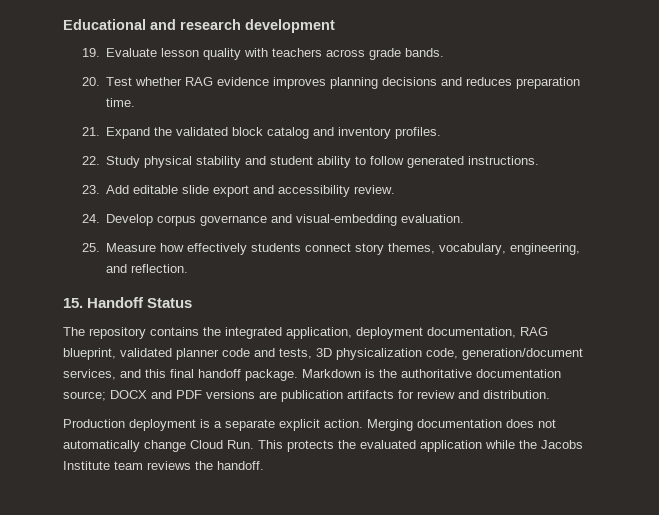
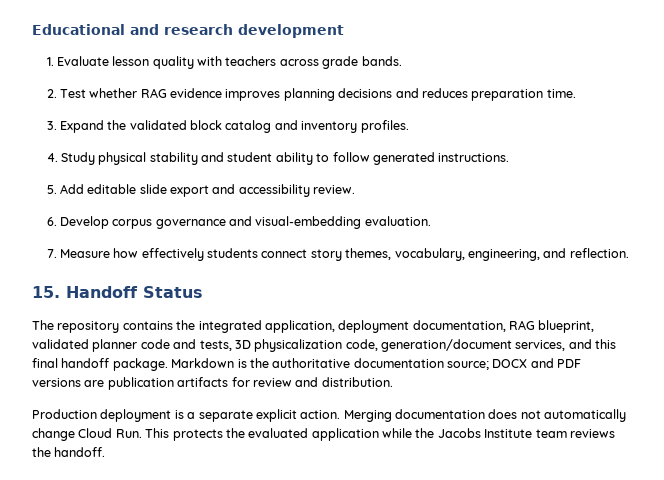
[81,48,100,57] 19. -> [46,57,54,66] 1.
[81,77,100,86] 20. -> [46,89,57,98] 2.
[81,127,100,136] 21. -> [46,121,57,130] 3.
[81,156,100,165] 22. -> [46,153,58,162] 4.
[81,185,100,194] 23. -> [46,185,57,194] 5.
[81,214,100,223] 24. -> [46,217,57,226] 6.
[81,243,100,252] 25. -> [46,249,57,258] 7.

